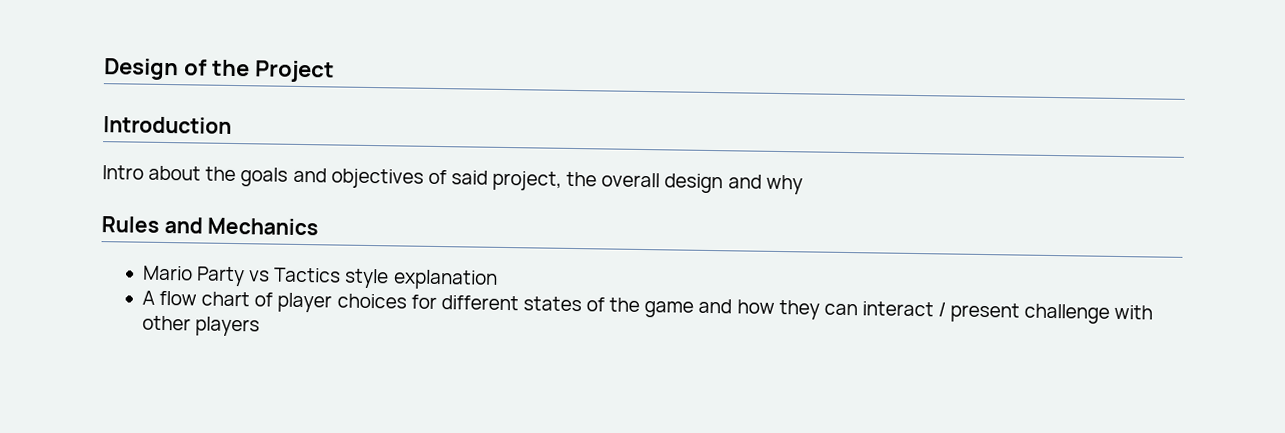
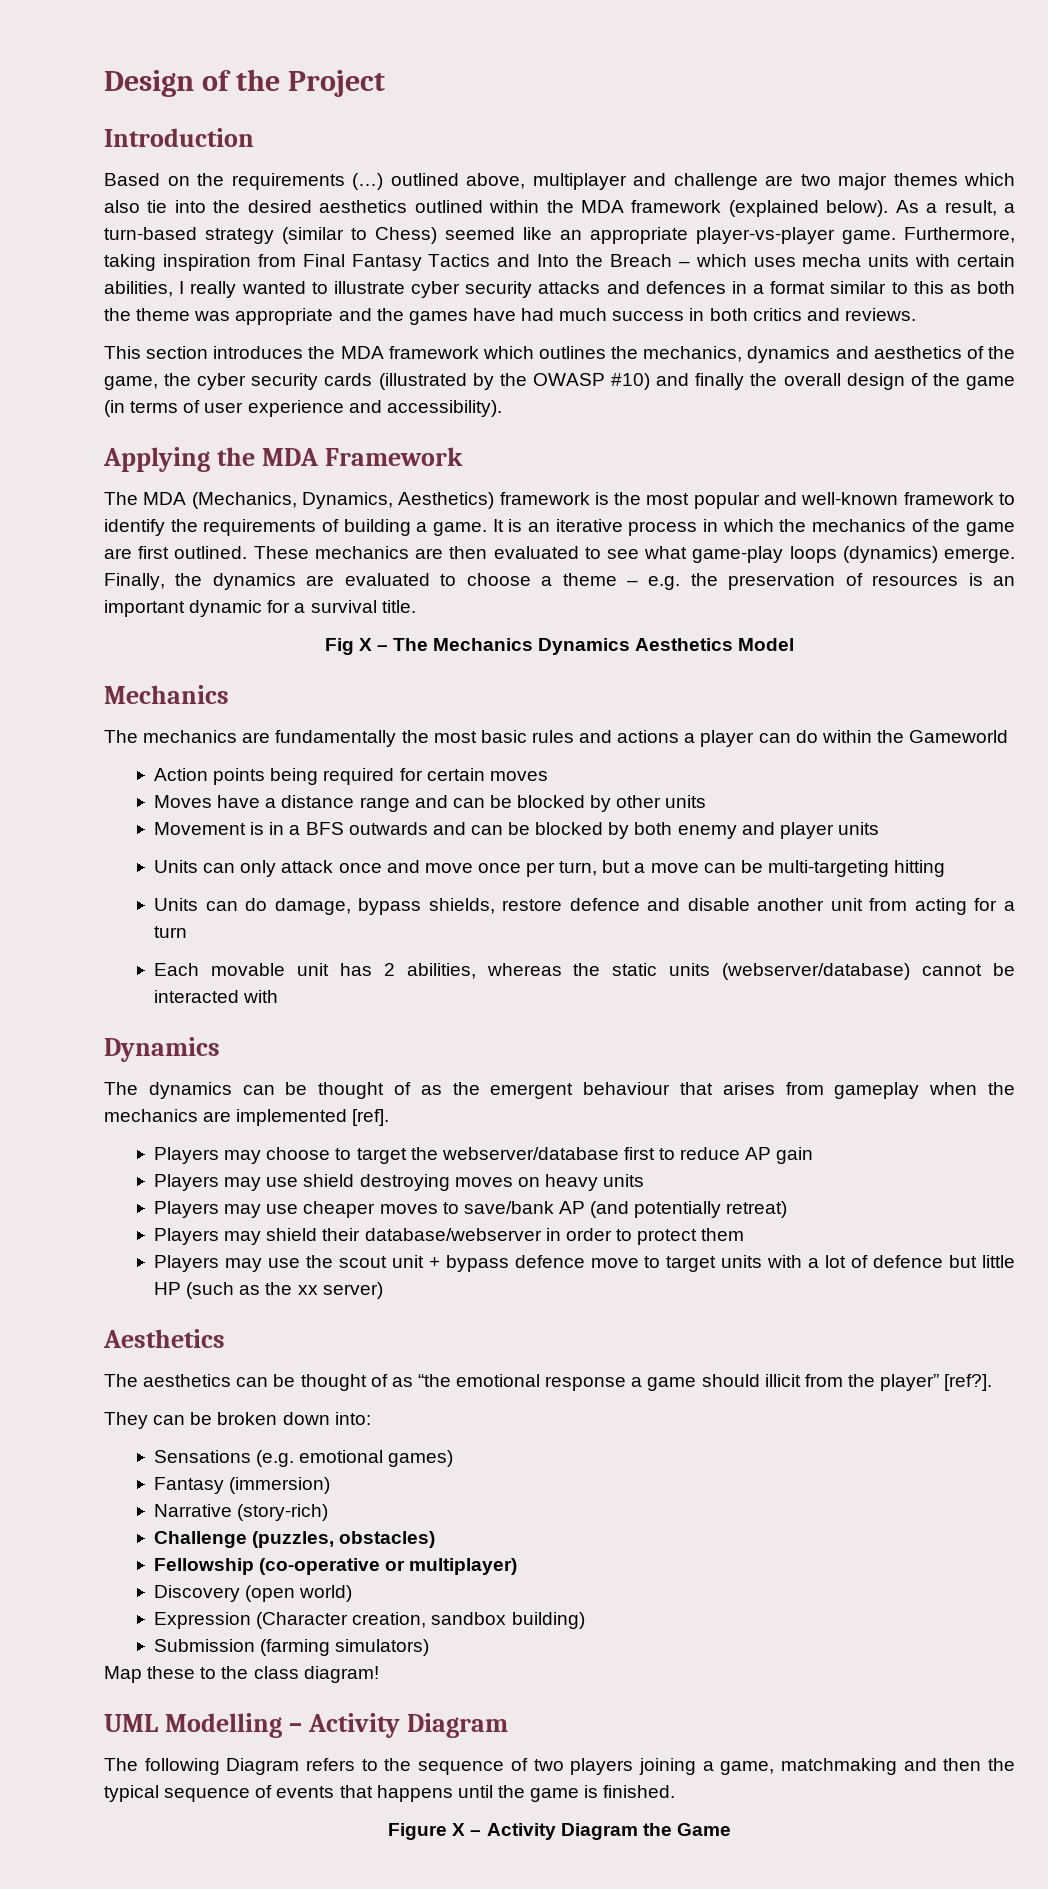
[102,165,803,195] [101,216,319,236] [142,265,498,290] [141,290,1154,324] [141,315,260,337] Intro about the goals and objectives of said project, the overall design and why // Rules and Mechanics // Mario Party vs Tactics style explanation // A flow chart of player choices for different states of the game and how they can interact / present challenge with other players -> [104,173,1015,190] [104,200,1015,217] [104,227,1015,244] [104,254,1015,271] [104,281,1015,298] [104,308,916,325] [104,346,1015,363] [104,373,1016,390] [104,400,502,417] [103,447,464,472] [104,492,1015,509] [104,519,1015,536] [104,546,1015,563] [104,573,1015,590] [104,600,416,617] [324,638,795,655] [104,685,229,704] [104,730,1009,747] [153,768,548,785] [153,795,707,812] [153,822,879,839] [153,860,946,877] [153,898,1015,915] [153,926,187,938] [153,963,1015,980] [153,990,279,1003] [104,1037,220,1062] [104,1082,1015,1099] [104,1109,390,1126] [153,1147,814,1164] [153,1174,645,1191] [153,1201,788,1218] [153,1228,745,1245] [153,1255,1016,1272] [153,1282,383,1299] [103,1329,225,1348] [104,1374,993,1391] [104,1412,371,1429] [153,1450,454,1467] [153,1477,331,1494] [153,1504,329,1521] [153,1531,436,1548] [153,1558,518,1575] [153,1585,353,1602] [153,1612,585,1629] [153,1639,430,1656] [104,1666,379,1683] [104,1713,509,1738] [104,1758,1015,1775] [104,1785,676,1802] [388,1823,731,1840] Based on the requirements (…) outlined above, multiplayer and challenge are two major themes which also tie into the desired aesthetics outlined within the MDA framework (explained below). As a result, a turn-based strategy (similar to Chess) seemed like an appropriate player-vs-player game. Furthermore, taking inspiration from Final Fantasy Tactics and Into the Breach – which uses mecha units with certain abilities, I really wanted to illustrate cyber security attacks and defences in a format similar to this as both the theme was appropriate and the games have had much success in both critics and reviews. // This section introduces the MDA framework which outlines the mechanics, dynamics and aesthetics of the game, the cyber security cards (illustrated by the OWASP #10) and finally the overall design of the game (in terms of user experience and accessibility). // Applying the MDA Framework // The MDA (Mechanics, Dynamics, Aesthetics) framework is the most popular and well-known framework to identify the requirements of building a game. It is an iterative process in which the mechanics of the game are first outlined. These mechanics are then evaluated to see what game-play loops (dynamics) emerge. Finally, the dynamics are evaluated to choose a theme – e.g. the preservation of resources is an important dynamic for a survival title. // Fig X – The Mechanics Dynamics Aesthetics Model // Mechanics // The mechanics are fundamentally the most basic rules and actions a player can do within the Gameworld // Action points being required for certain moves // Moves have a distance range and can be blocked by other units // Movement is in a BFS outwards and can be blocked by both enemy and player units // Units can only attack once and move once per turn, but a move can be multi-targeting hitting // Units can do damage, bypass shields, restore defence and disable another unit from acting for a turn // Each movable unit has 2 abilities, whereas the static units (webserver/database) cannot be interacted with // Dynamics // The dynamics can be thought of as the emergent behaviour that arises from gameplay when the mechanics are implemented [ref]. // Players may choose to target the webserver/database first to reduce AP gain // Players may use shield destroying moves on heavy units // Players may use cheaper moves to save/bank AP (and potentially retreat) // Players may shield their database/webserver in order to protect them // Players may use the scout unit + bypass defence move to target units with a lot of defence but little HP (such as the xx server) // Aesthetics // The aesthetics can be thought of as “the emotional response a game should illicit from the player” [ref?]. // They can be broken down into: // Sensations (e.g. emotional games) // Fantasy (immersion) // Narrative (story-rich) // Challenge (puzzles, obstacles) // Fellowship (co-operative or multiplayer) // Discovery (open world) // Expression (Character creation, sandbox building) // Submission (farming simulators) // Map these to the class diagram! // UML Modelling – Activity Diagram // The following Diagram refers to the sequence of two players joining a game, matchmaking and then the typical sequence of events that happens until the game is finished. // Figure X – Activity Diagram the Game

